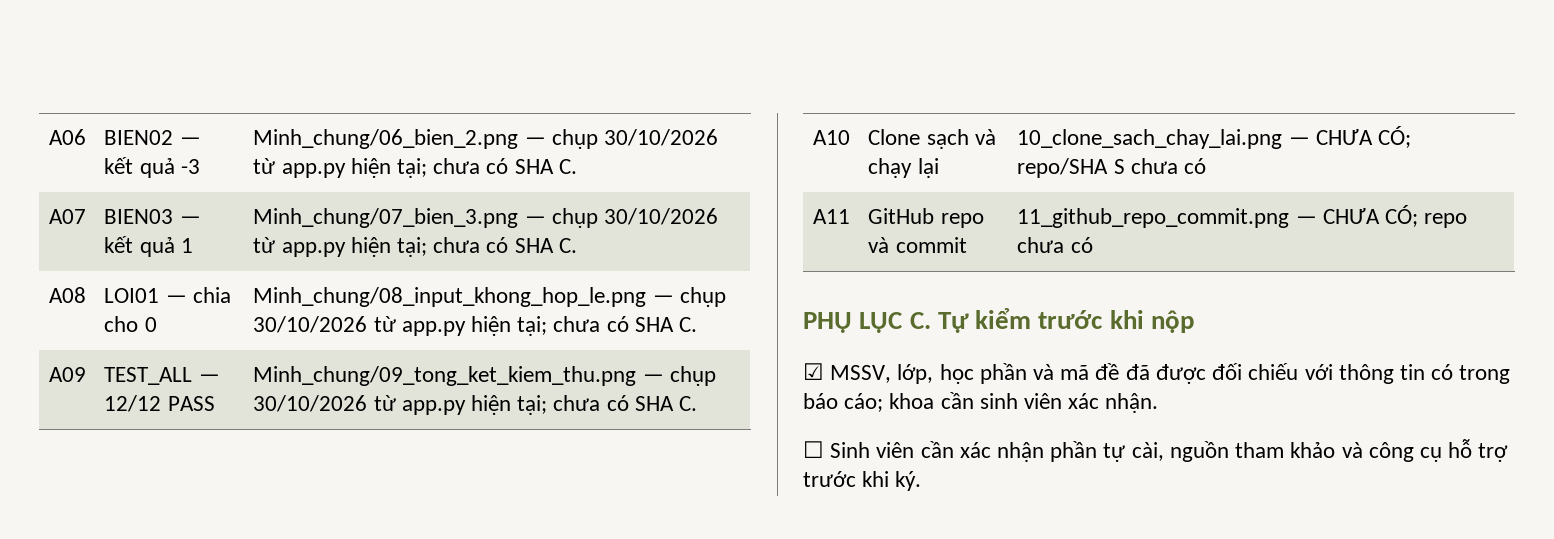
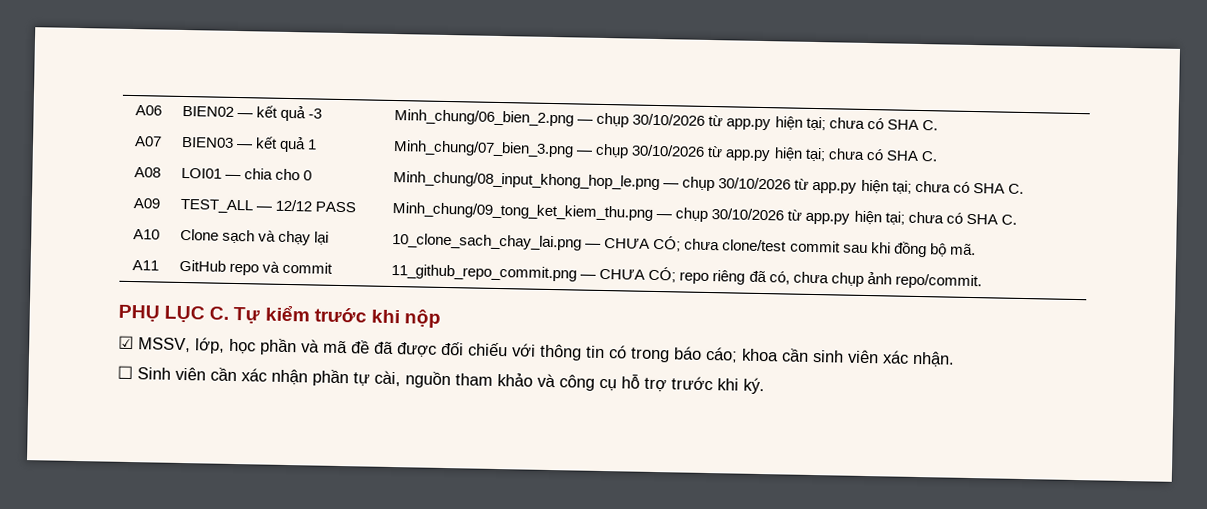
[1017,158,1206,178] repo/SHA S chưa có -> [684,238,976,258] chưa clone/test commit sau khi đồng bộ mã.
[1017,237,1093,253] chưa có -> [712,270,982,290] riêng đã có, chưa chụp ảnh repo/commit.

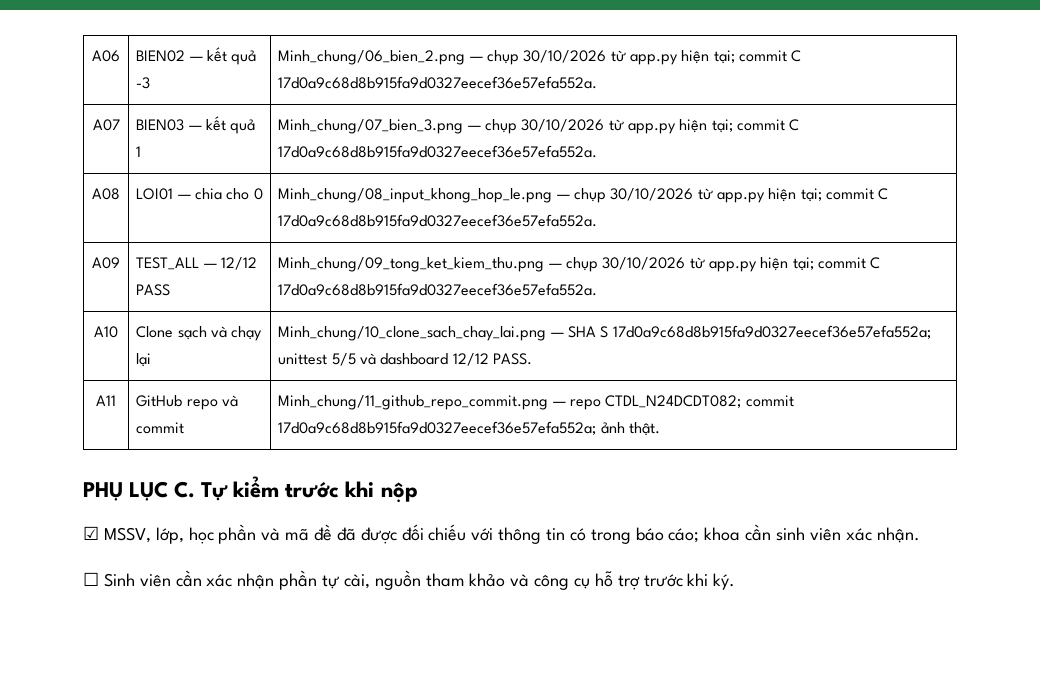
[828,117,938,131] chưa có SHA C. -> [738,50,802,62] [278,76,598,89] commit C 17d0a9c68d8b915fa9d0327eecef36e57efa552a.
[827,148,938,162] chưa có SHA C. -> [736,119,800,131] [278,145,598,158] commit C 17d0a9c68d8b915fa9d0327eecef36e57efa552a.
[914,180,1024,194] chưa có SHA C. -> [825,188,889,200] [278,214,598,227] commit C 17d0a9c68d8b915fa9d0327eecef36e57efa552a.
[907,211,1017,225] chưa có SHA C. -> [817,257,881,269] [278,283,598,296] commit C 17d0a9c68d8b915fa9d0327eecef36e57efa552a.
[392,232,976,258] 10_clone_sach_chay_lai.png — CHƯA CÓ; chưa clone/test commit sau khi đồng bộ mã. -> [278,325,931,341] [278,353,532,366] Minh_chung/10_clone_sach_chay_lai.png — SHA S 17d0a9c68d8b915fa9d0327eecef36e57efa552a; unittest 5/5 và dashboard 12/12 PASS.
[391,263,982,290] 11_github_repo_commit.png — CHƯA CÓ; repo riêng đã có, chưa chụp ảnh repo/commit. -> [278,395,794,410] [278,421,660,436] Minh_chung/11_github_repo_commit.png — repo CTDL_N24DCDT082; commit 17d0a9c68d8b915fa9d0327eecef36e57efa552a; ảnh thật.

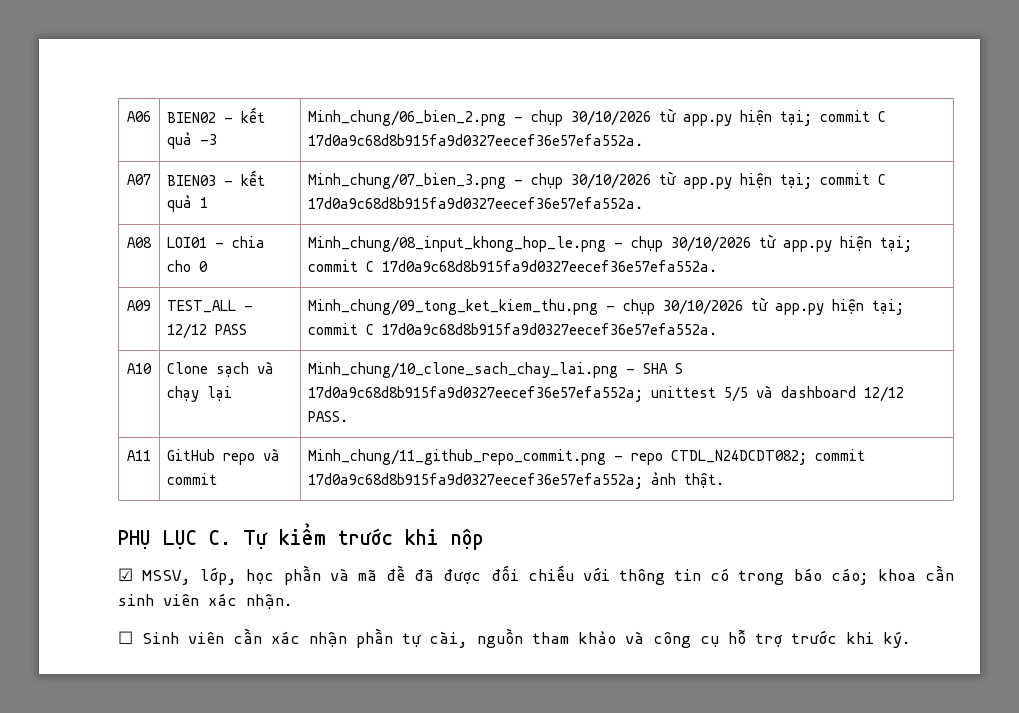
[189,56,203,61] — -> [224,117,234,123] -
[469,56,483,61] — -> [514,116,524,122] -
[188,125,202,130] — -> [224,180,234,186] -
[467,125,481,130] — -> [514,179,524,185] -
[177,194,191,199] — -> [215,242,225,248] -
[556,194,570,199] — -> [614,242,624,248] -
[203,263,217,268] — -> [244,305,254,311] -
[548,263,562,268] — -> [606,305,616,311] -
[550,332,564,337] — -> [626,368,636,374] -
[552,401,566,406] — -> [614,455,624,461] -

